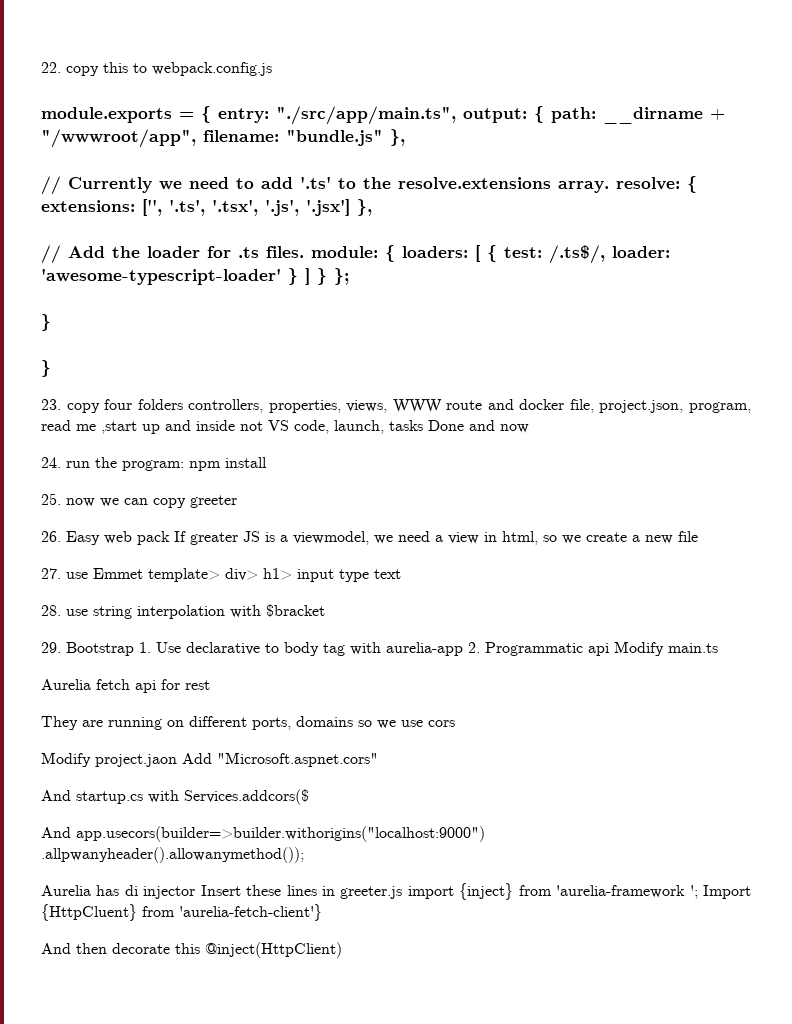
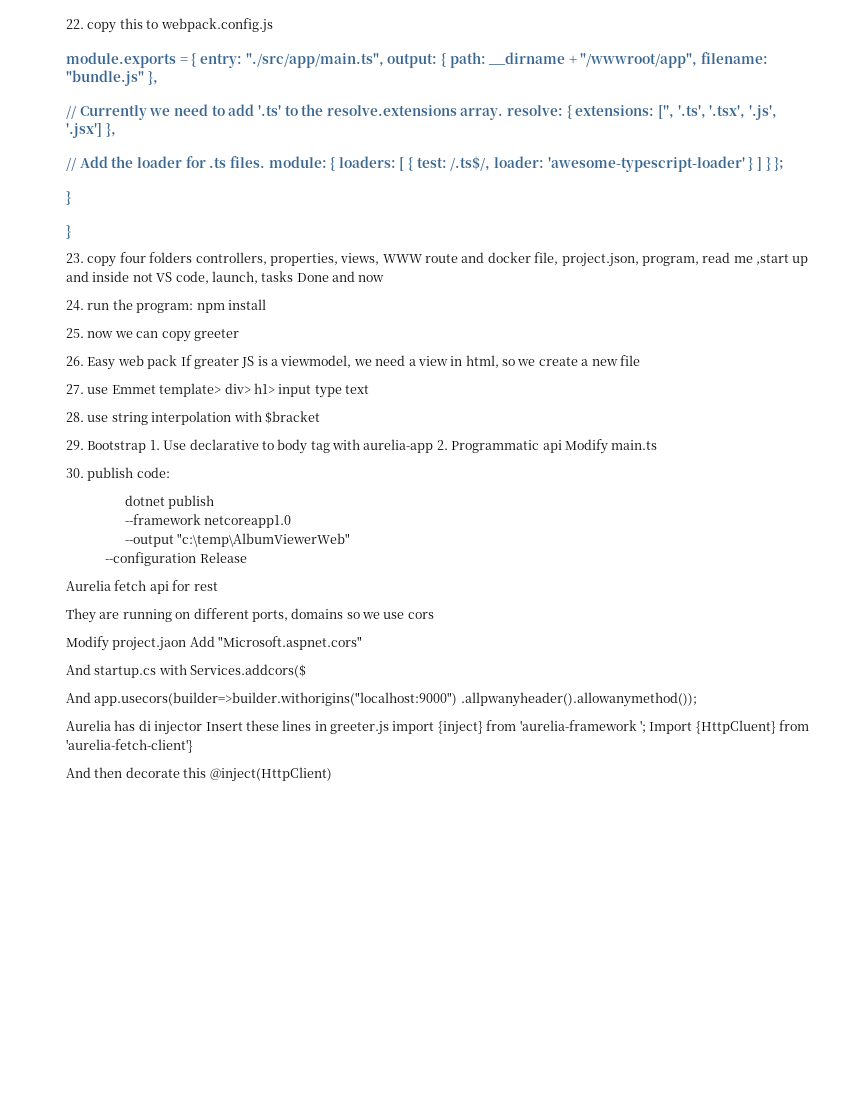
(718, 648) none -> [66,467,170,481] [125,495,215,509] [125,514,292,528] [125,533,351,547] [105,552,247,566] // 30. publish code: // dotnet publish // --framework netcoreapp1.0 // --output "c:\temp\AlbumViewerWeb" // --configuration Release

